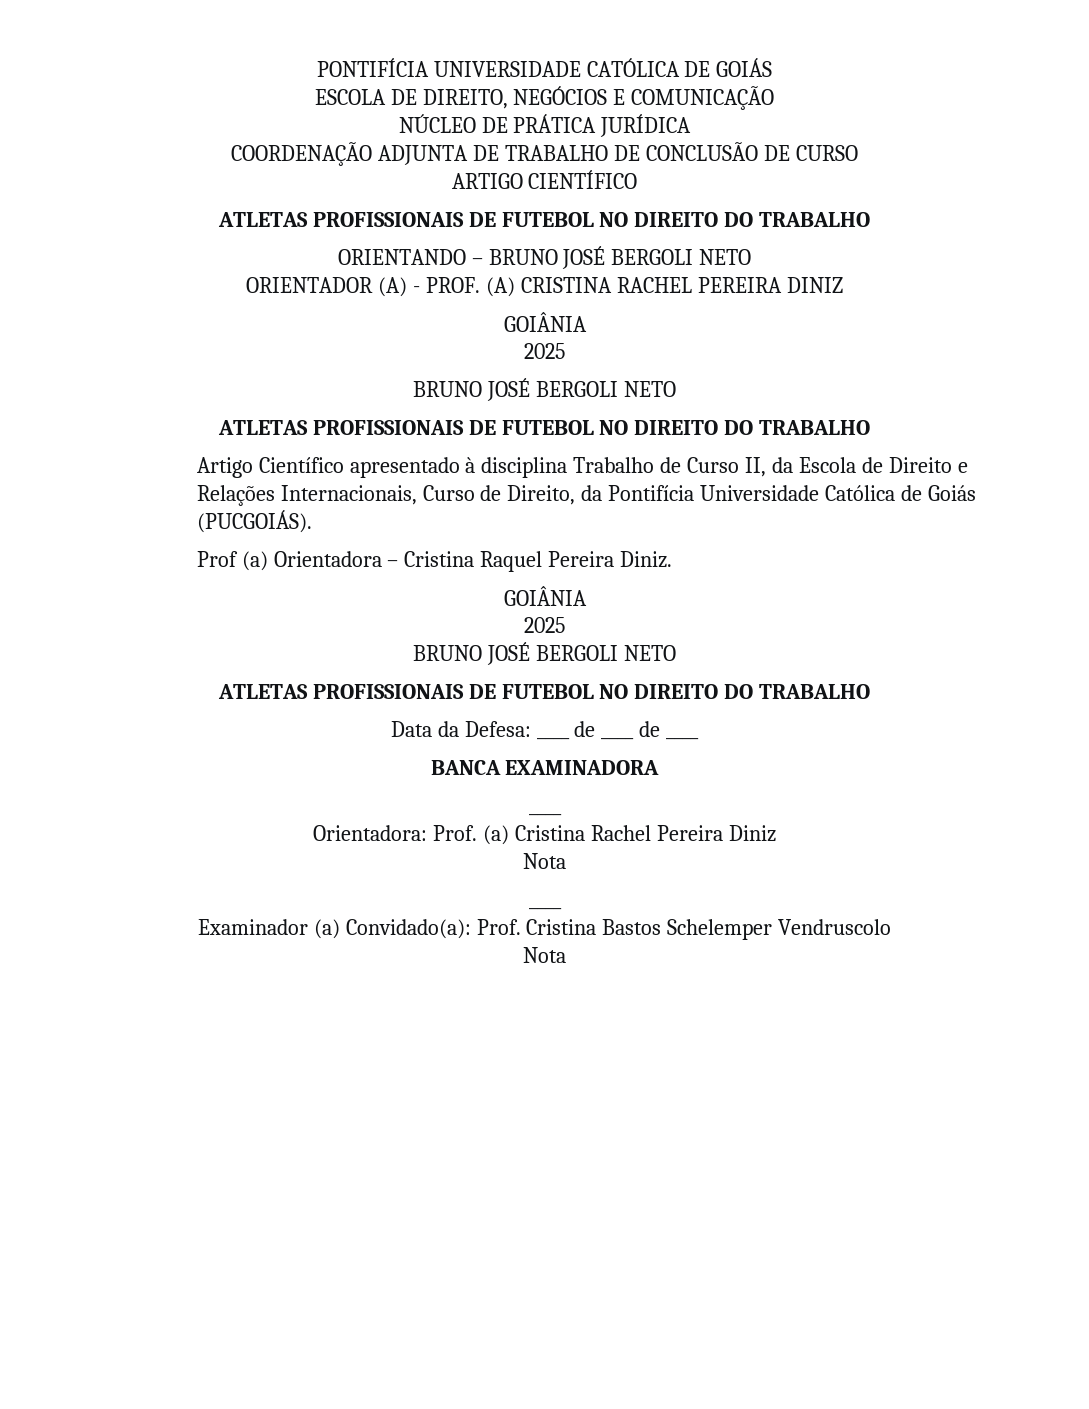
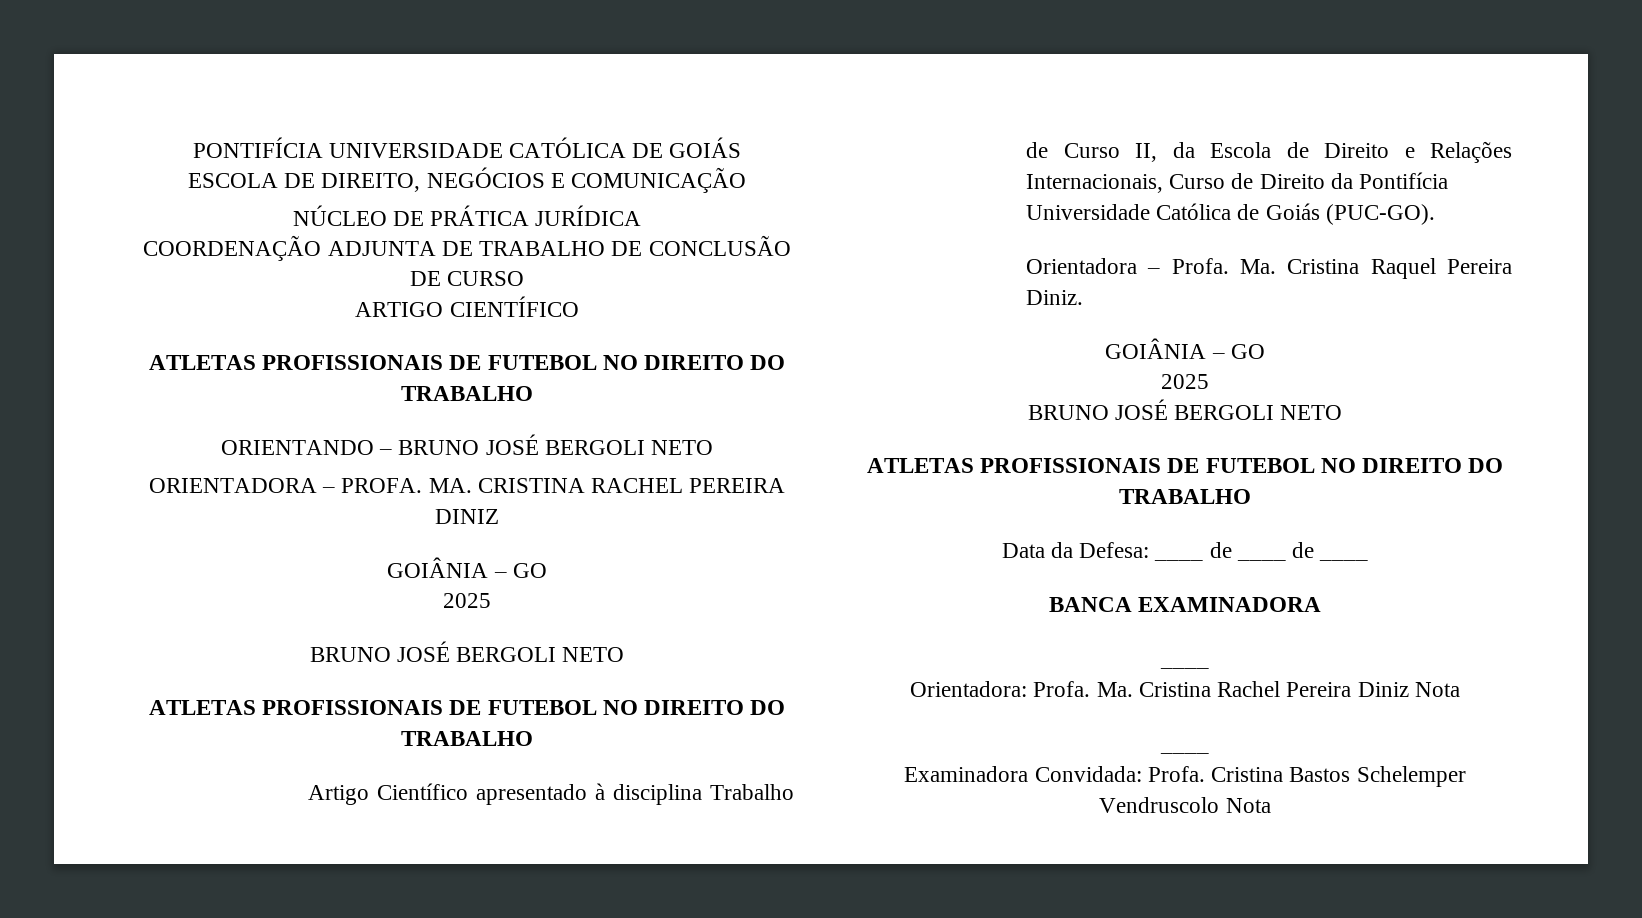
[246,277,515,297] ORIENTADOR (A) - PROF. (A) -> [148,478,472,493] ORIENTADORA – PROFA. MA.
(587, 322) none -> [493,563,547,578] – GO
[507,485,576,505] Direito, -> [1259,174,1325,189] Direito
[196,510,312,533] [196,551,399,571] (PUCGOIÁS). // Prof (a) Orientadora – -> [1325,204,1435,225] [1026,258,1277,274] (PUC-GO). // Orientadora – Profa. Ma.
(587, 596) none -> [1211,344,1265,359] – GO
[433,825,510,845] Prof. (a) -> [1033,681,1133,697] Profa. Ma.
(776, 833) // -> (1409, 689) none
[197,919,521,939] Examinador (a) Convidado(a): Prof. -> [904,766,1205,782] Examinadora Convidada: Profa.
(892, 927) // -> (1220, 805) none

